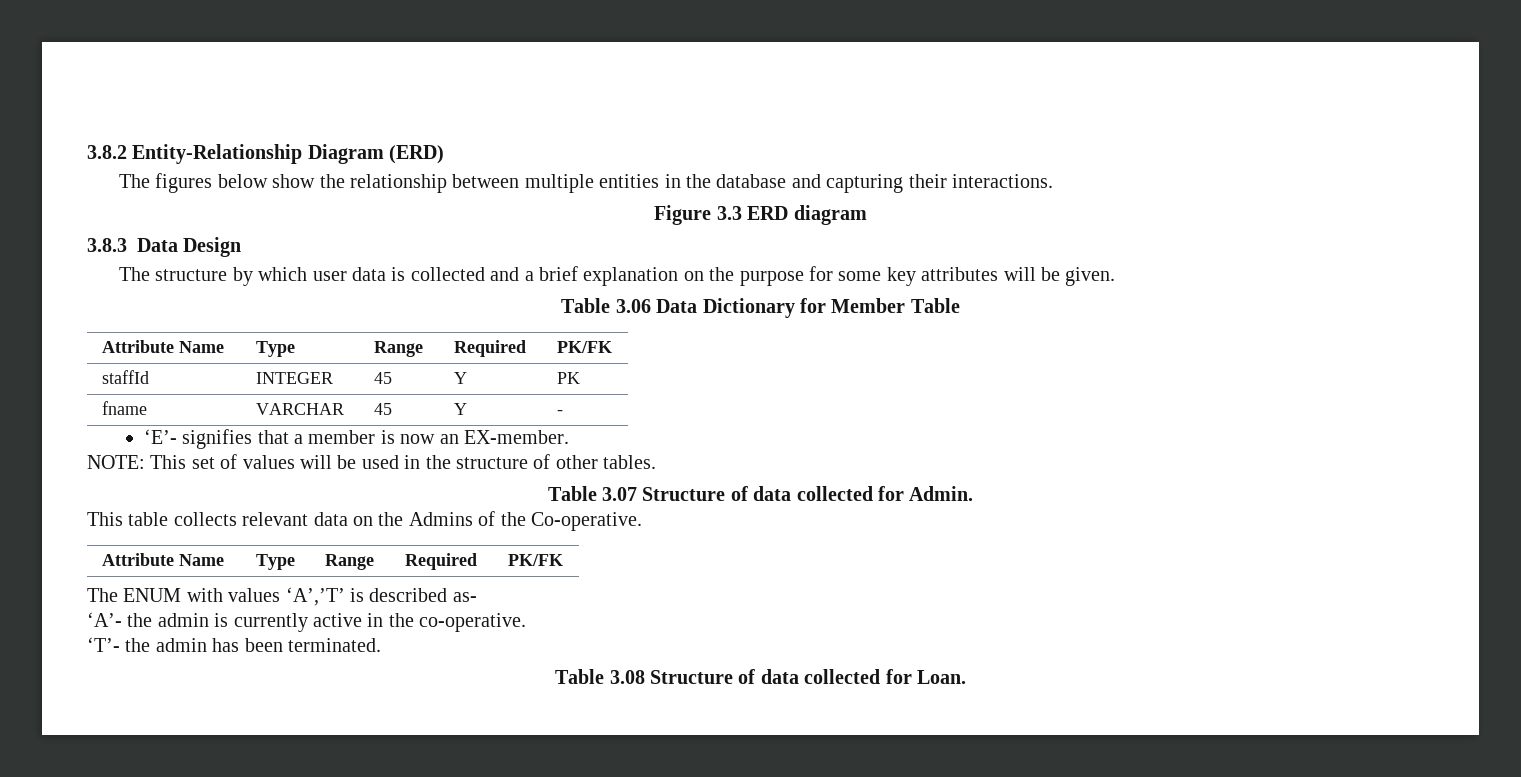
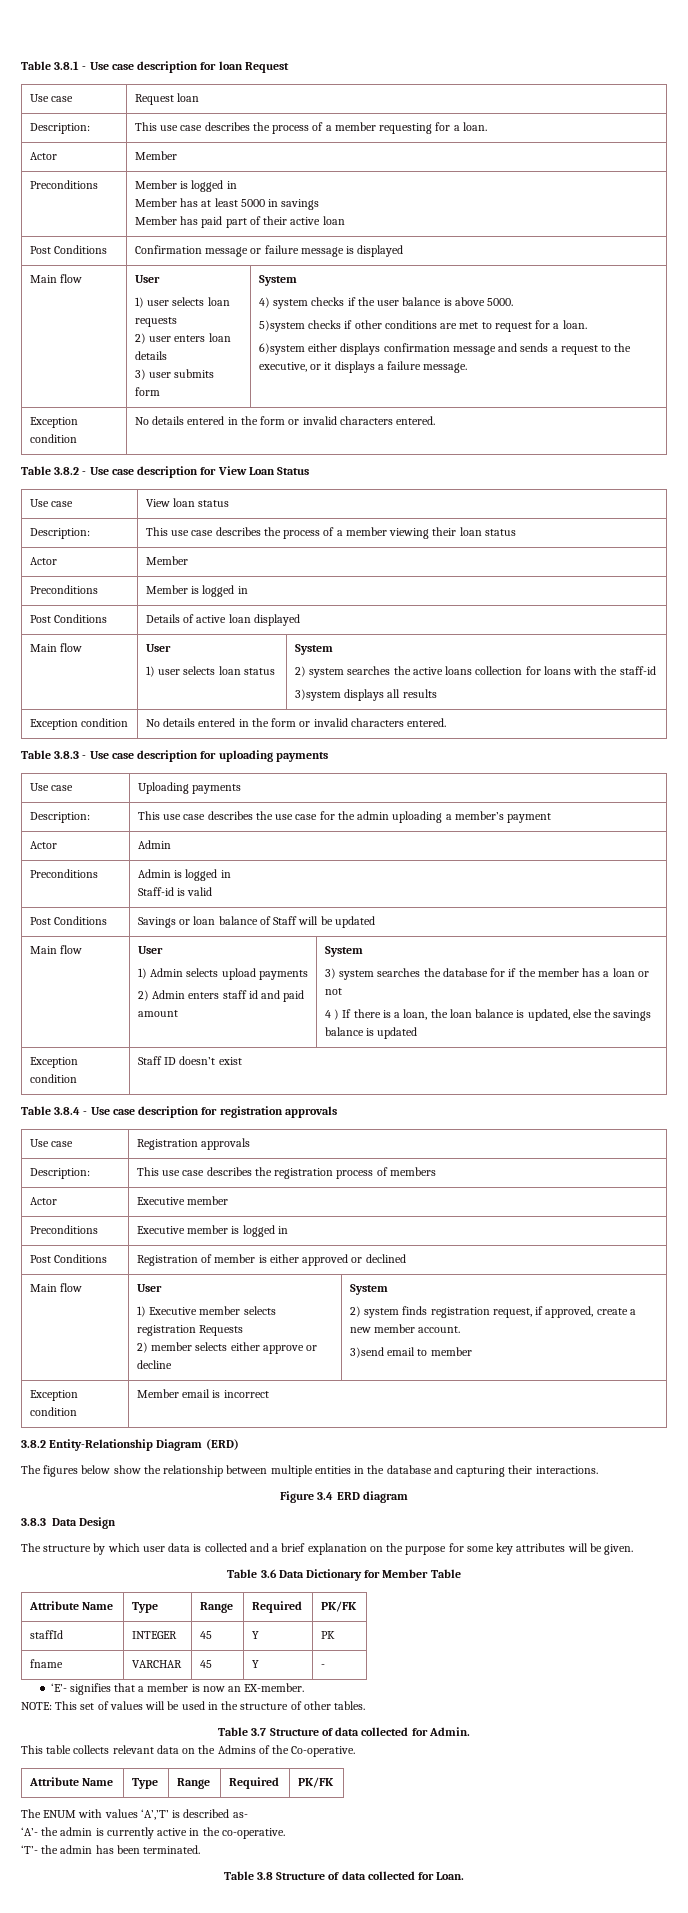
(87, 152) none -> [21,61,289,73] [29,94,74,102] [134,93,200,105] [29,123,90,134] [134,122,487,134] [29,152,57,160] [134,151,177,160] [29,180,98,189] [134,180,237,192] [134,198,320,210] [134,216,345,228] [29,245,108,254] [134,245,404,257] [29,274,83,283] [134,275,160,283] [134,297,230,308] [134,317,177,327] [134,333,231,344] [134,351,167,360] [134,369,215,380] [134,387,160,396] [258,275,297,286] [258,297,514,309] [258,320,587,332] [258,343,632,355] [258,361,468,373] [29,417,78,428] [29,434,77,443] [134,416,436,425] [21,466,310,478] [29,499,74,507] [145,498,230,507] [29,528,90,539] [145,527,516,539] [29,557,57,565] [145,556,188,565] [29,585,98,594] [145,585,248,597] [29,614,108,623] [145,614,300,626] [29,643,83,652] [145,644,171,652] [145,666,275,677] [294,644,333,655] [294,666,656,678] [294,689,437,701] [29,718,129,730] [145,718,447,727] [21,750,328,762] [29,783,74,791] [137,782,242,794] [29,812,90,823] [137,811,552,823] [29,841,57,849] [137,840,171,849] [29,869,98,878] [137,869,231,881] [137,887,213,896] [29,916,108,925] [137,916,375,928] [29,945,83,954] [137,946,163,954] [137,968,308,980] [137,990,305,1002] [137,1010,178,1017] [324,946,363,957] [324,968,649,980] [324,988,342,995] [324,1009,652,1021] [324,1027,418,1039] [29,1057,78,1068] [29,1074,77,1083] [137,1056,242,1065] [21,1106,337,1118] [29,1139,74,1147] [136,1138,251,1150] [29,1168,90,1179] [136,1167,436,1179] [29,1197,57,1205] [136,1196,229,1205] [29,1225,98,1234] [136,1225,288,1237] [29,1254,108,1263] [136,1254,406,1266] [29,1283,83,1292] [136,1284,162,1292] [136,1306,276,1317] [136,1325,244,1336] [136,1342,318,1354] [136,1360,172,1369] [349,1284,388,1295] [349,1306,636,1318] [349,1324,461,1333] [349,1347,472,1358] [29,1390,78,1401] [29,1407,77,1416] [136,1389,269,1398] Table 3.8.1 - Use case description for loan Request // Use case | Request loan // Description: | This use case describes the process of a member requesting for a loan. // Actor | Member // Preconditions | Member is logged in // Member has at least 5000 in savings // Member has paid part of their active loan // Post Conditions | Confirmation message or failure message is displayed // Main flow | User // 1) user selects loan requests // 2) user enters loan details // 3) user submits form | System // 4) system checks if the user balance is above 5000. // 5)system checks if other conditions are met to request for a loan. // 6)system either displays confirmation message and sends a request to the executive, or it displays a failure message. // Exception condition | No details entered in the form or invalid characters entered. // Table 3.8.2 - Use case description for View Loan Status // Use case | View loan status // Description: | This use case describes the process of a member viewing their loan status // Actor | Member // Preconditions | Member is logged in // Post Conditions | Details of active loan displayed // Main flow | User // 1) user selects loan status | System // 2) system searches the active loans collection for loans with the staff-id // 3)system displays all results // Exception condition | No details entered in the form or invalid characters entered. // Table 3.8.3 - Use case description for uploading payments // Use case | Uploading payments // Description: | This use case describes the use case for the admin uploading a member’s payment // Actor | Admin // Preconditions | Admin is logged in // Staff-id is valid // Post Conditions | Savings or loan balance of Staff will be updated // Main flow | User // 1) Admin selects upload payments // 2) Admin enters staff id and paid amount | System // 3) system searches the database for if the member has a loan or not // 4 ) If there is a loan, the loan balance is updated, else the savings balance is updated // Exception condition | Staff ID doesn’t exist // Table 3.8.4 - Use case description for registration approvals // Use case | Registration approvals // Description: | This use case describes the registration process of members // Actor | Executive member // Preconditions | Executive member is logged in // Post Conditions | Registration of member is either approved or declined // Main flow | User // 1) Executive member selects registration Requests // 2) member selects either approve or decline | System // 2) system finds registration request, if approved, create a new member account. // 3)send email to member // Exception condition | Member email is incorrect //
[716,206,742,220] 3.3 -> [317,1492,334,1500] 3.4
[615,299,651,313] 3.06 -> [260,1569,277,1578] 3.6
[602,487,637,501] 3.07 -> [251,1728,267,1736] 3.7
[609,670,645,684] 3.08 -> [256,1872,273,1880] 3.8

